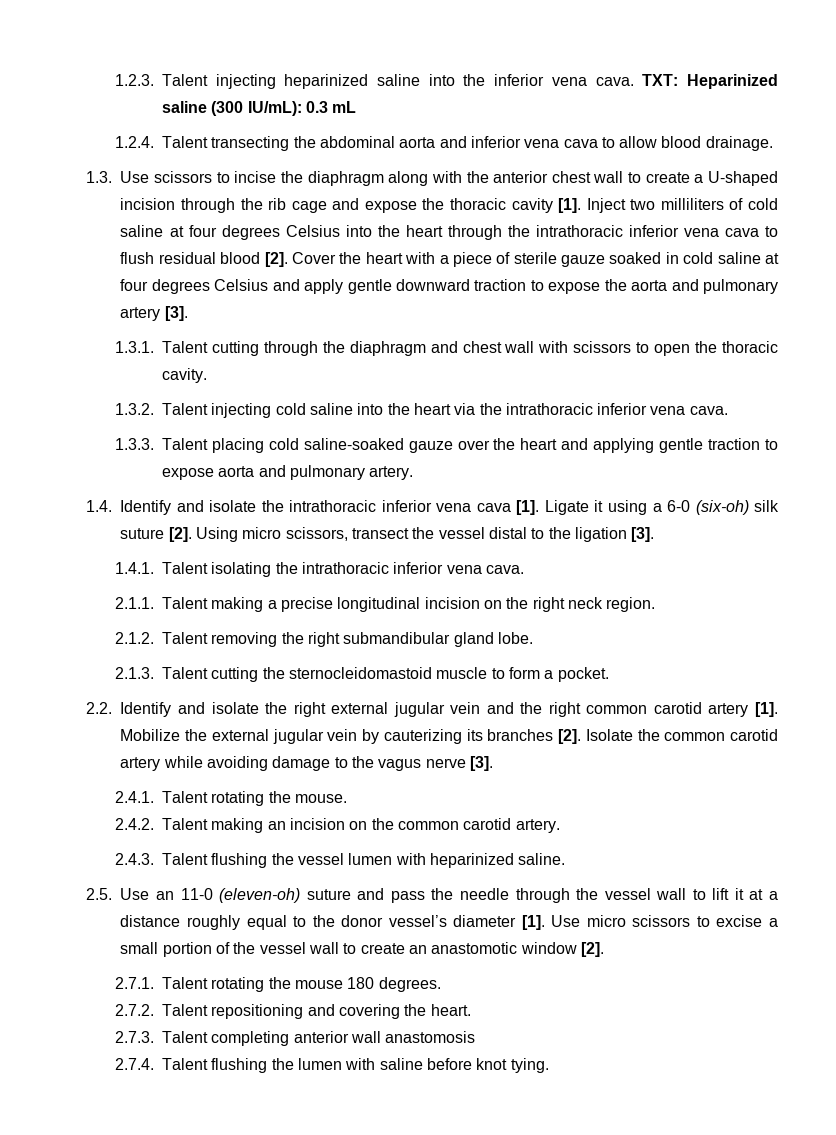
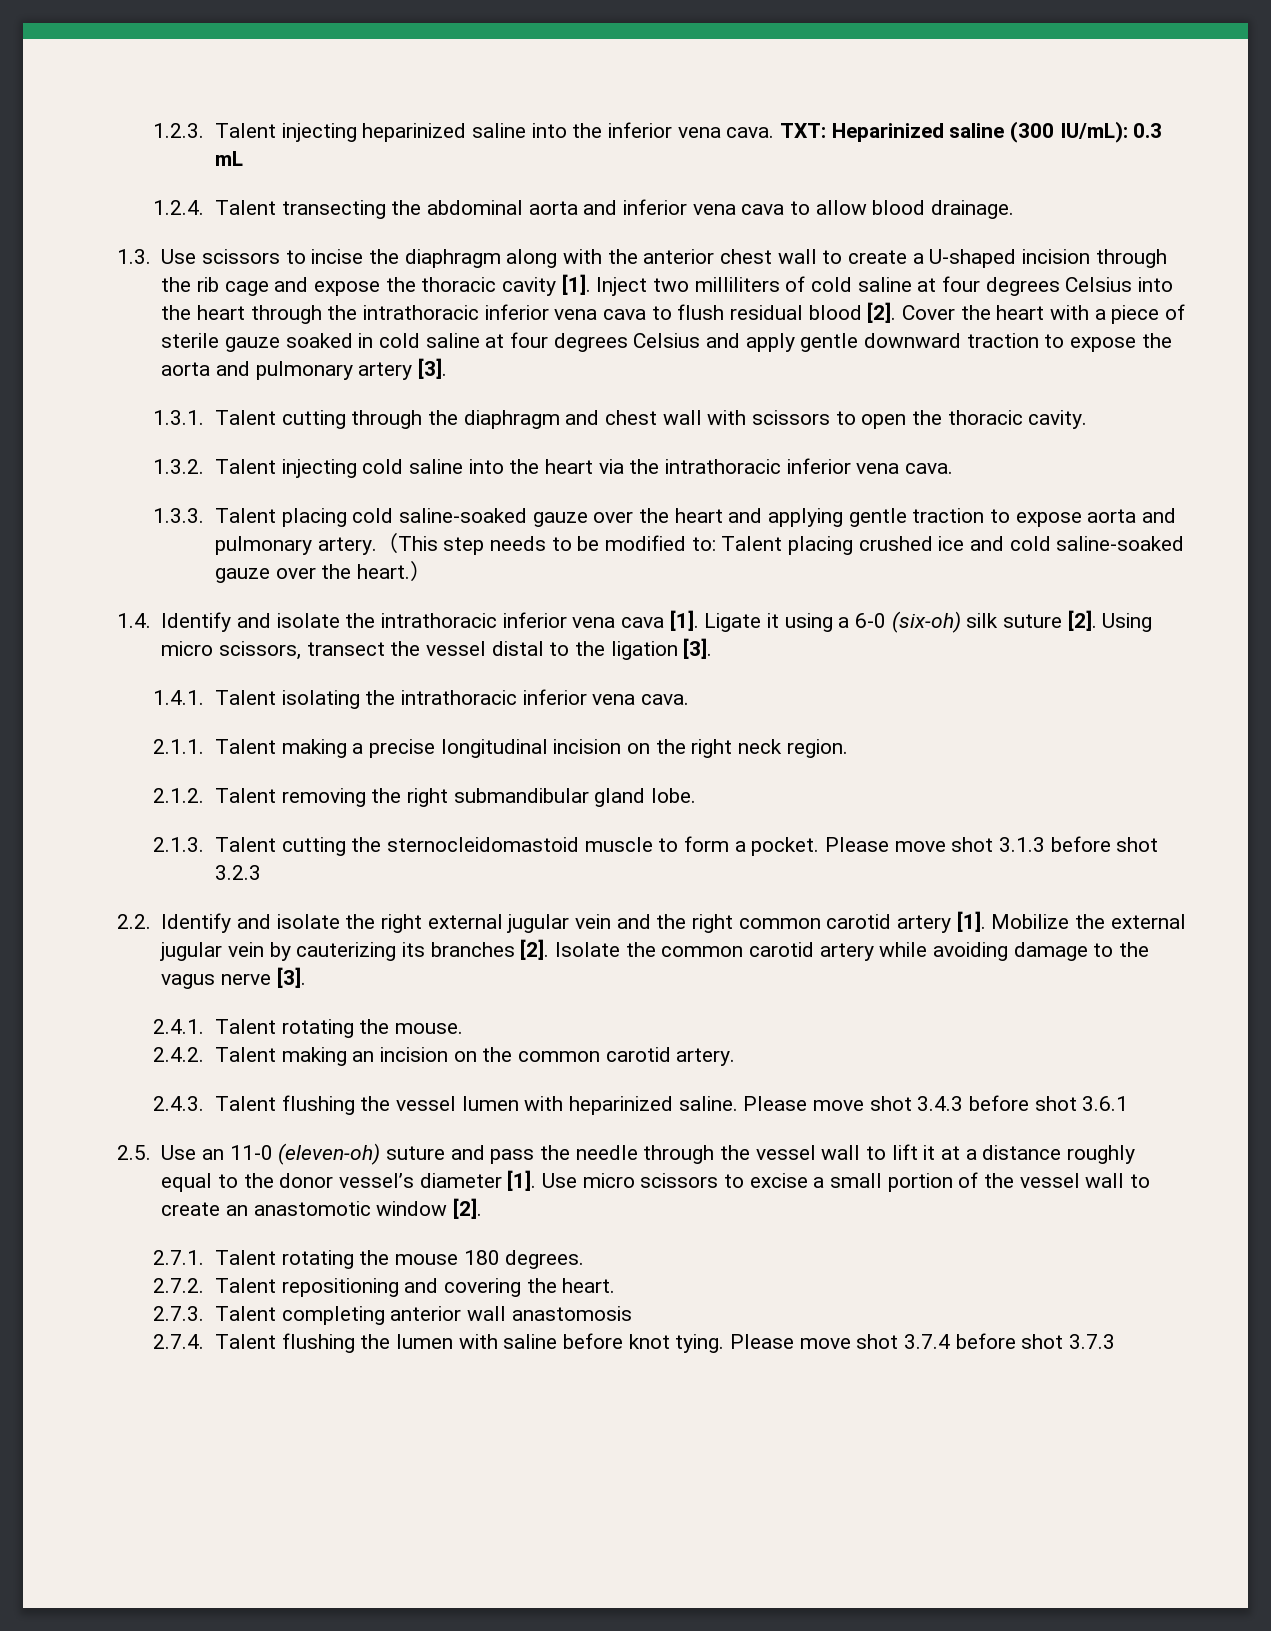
(414, 473) none -> [376,533,1185,555] [214,561,431,583] （This step needs to be modified to: Talent placing crushed ice and cold saline-soaked gauze over the heart.）
(609, 674) none -> [825,836,1159,852] [214,865,261,880] Please move shot 3.1.3 before shot 3.2.3
(566, 859) none -> [743,1095,1129,1111] Please move shot 3.4.3 before shot 3.6.1
(549, 1065) none -> [730,1333,1116,1349] Please move shot 3.7.4 before shot 3.7.3

